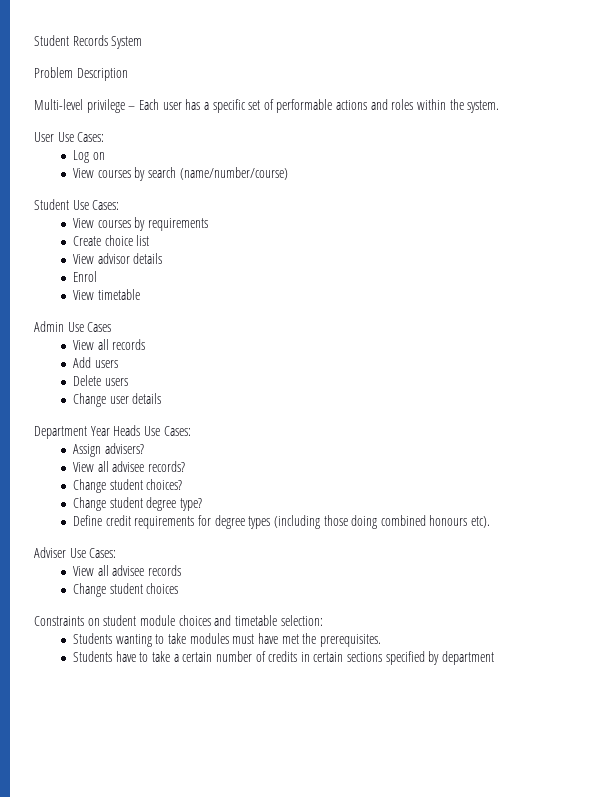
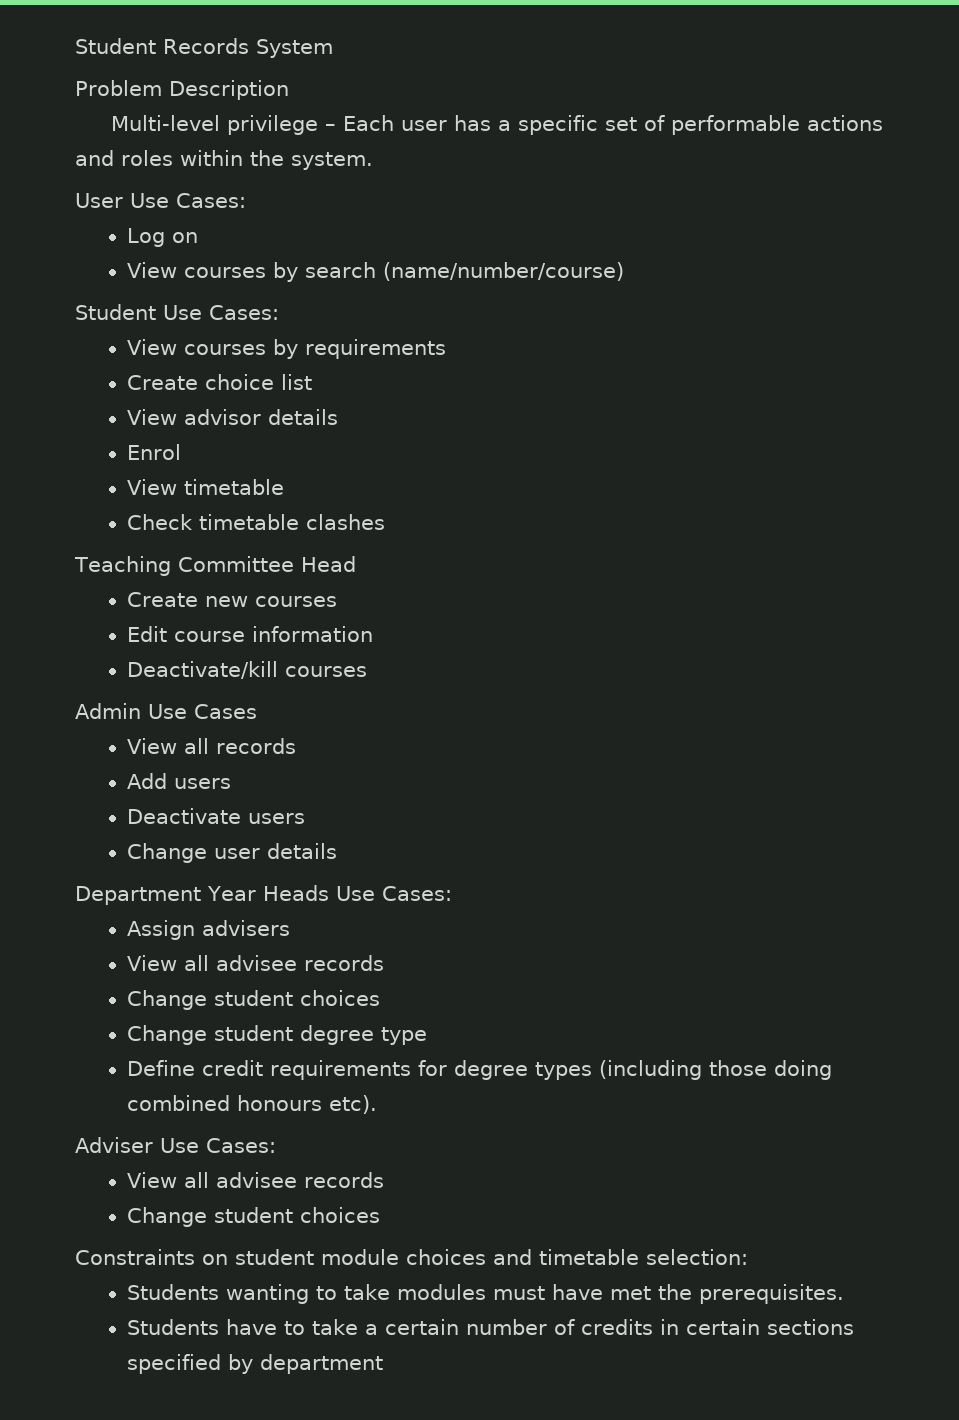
(140, 294) none -> [127,514,386,530] [74,556,356,576] [127,592,338,607] [127,626,374,642] [127,661,368,679] // Check timetable clashes // Teaching Committee Head // Create new courses // Edit course information // Deactivate/kill courses
[73,375,102,386] Delete -> [127,808,242,824] Deactivate
[104,443,144,454] [73,461,185,472] [73,479,183,493] advisers? // View all advisee records? // Change student choices? -> [202,920,291,936] [127,955,385,971] [127,990,381,1010] advisers // View all advisee records // Change student choices
[179,498,202,511] type? -> [381,1027,428,1045] type

